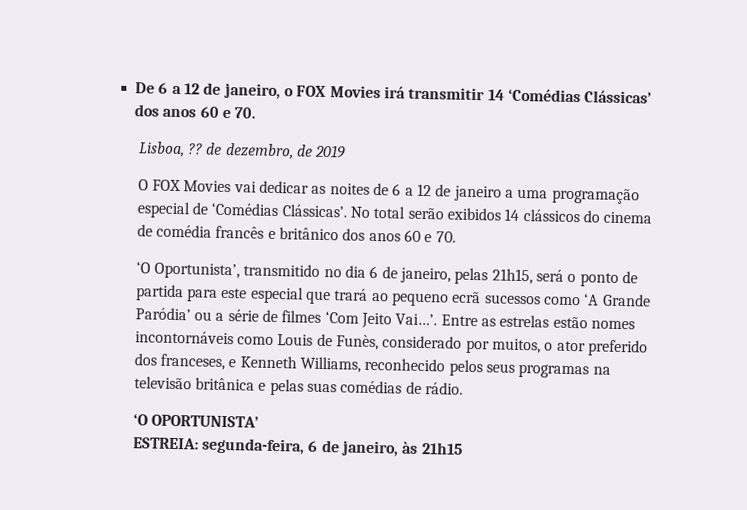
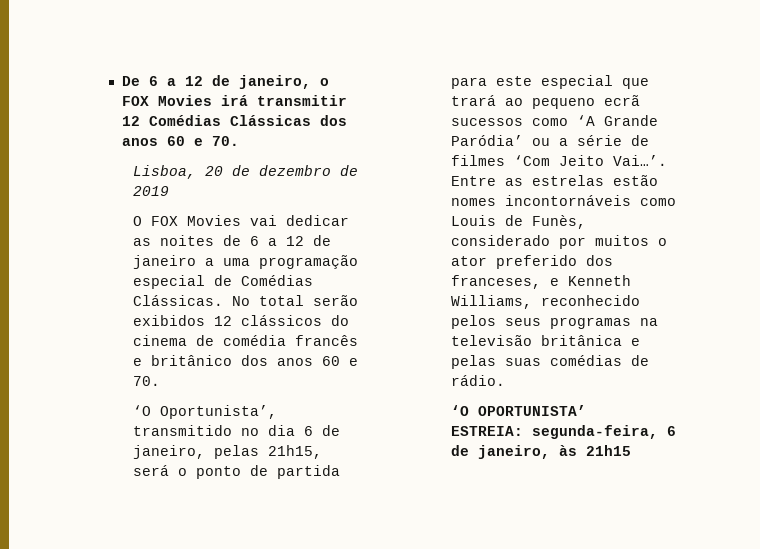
[487,88,653,104] 14 ‘Comédias Clássicas’ -> [121,115,311,126] 12 Comédias Clássicas
[188,142,294,160] ?? de dezembro, -> [205,165,332,176] 20 de dezembro
[211,202,347,218] ‘Comédias Clássicas’. -> [241,275,314,286] [133,295,224,306] Comédias Clássicas.
[504,208,520,221] 14 -> [214,316,233,326] 12
[492,338,542,354] muitos, -> [595,235,650,246] muitos

